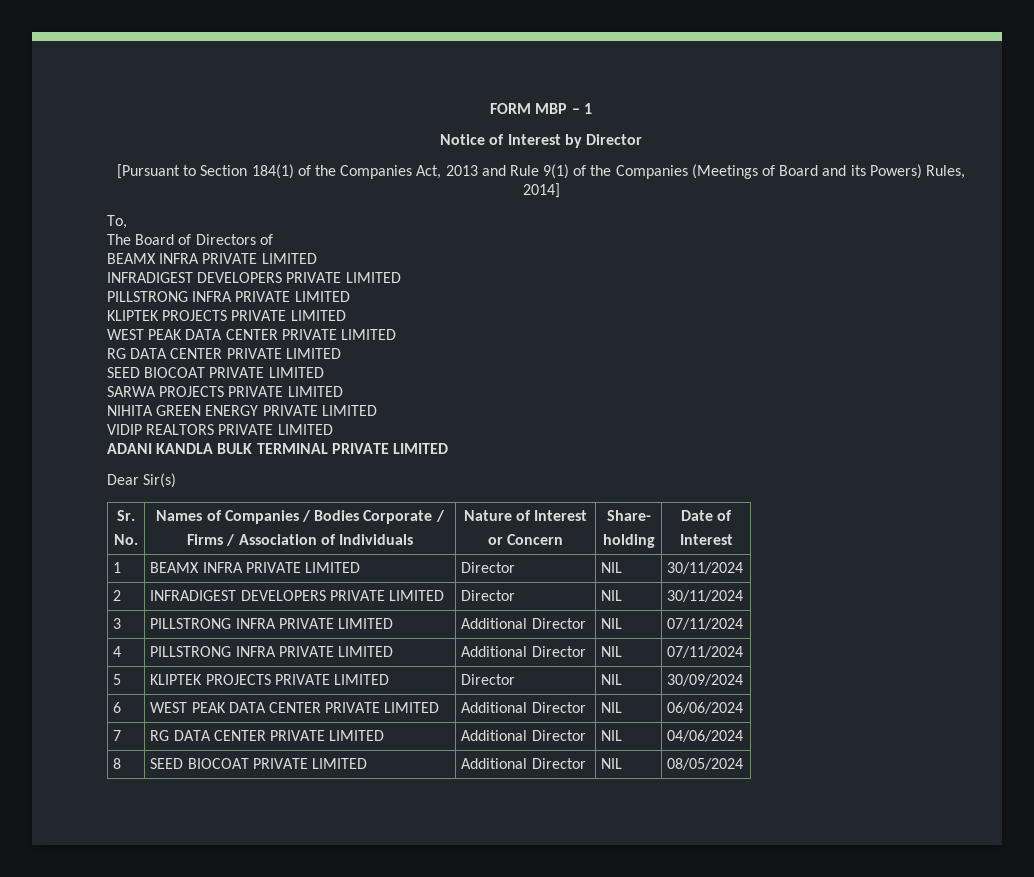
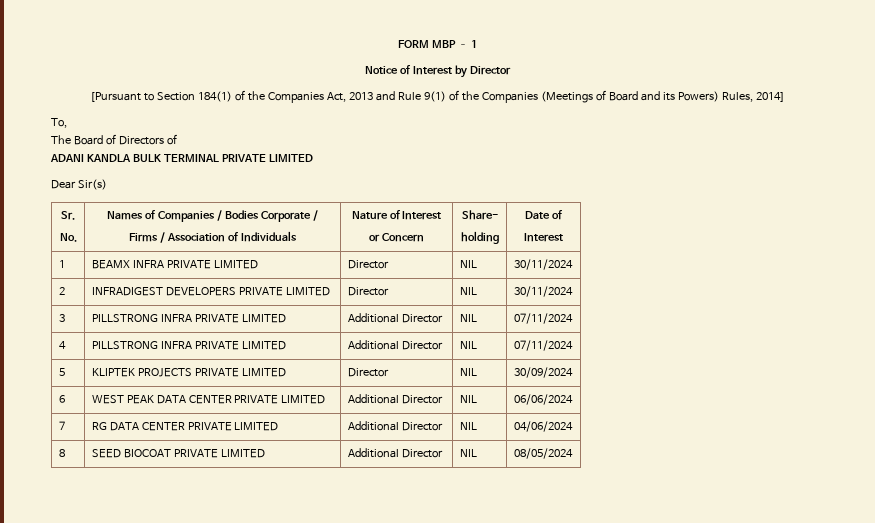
[107,253,317,264] [107,272,401,283] [107,291,350,302] [107,310,346,321] [107,329,396,340] [107,348,341,359] [107,367,324,378] [107,386,343,397] [107,405,377,416] [107,424,333,435] // BEAMX INFRA PRIVATE LIMITED // INFRADIGEST DEVELOPERS PRIVATE LIMITED // PILLSTRONG INFRA PRIVATE LIMITED // KLIPTEK PROJECTS PRIVATE LIMITED // WEST PEAK DATA CENTER PRIVATE LIMITED // RG DATA CENTER PRIVATE LIMITED // SEED BIOCOAT PRIVATE LIMITED // SARWA PROJECTS PRIVATE LIMITED // NIHITA GREEN ENERGY PRIVATE LIMITED // VIDIP REALTORS PRIVATE LIMITED -> (177, 139) none

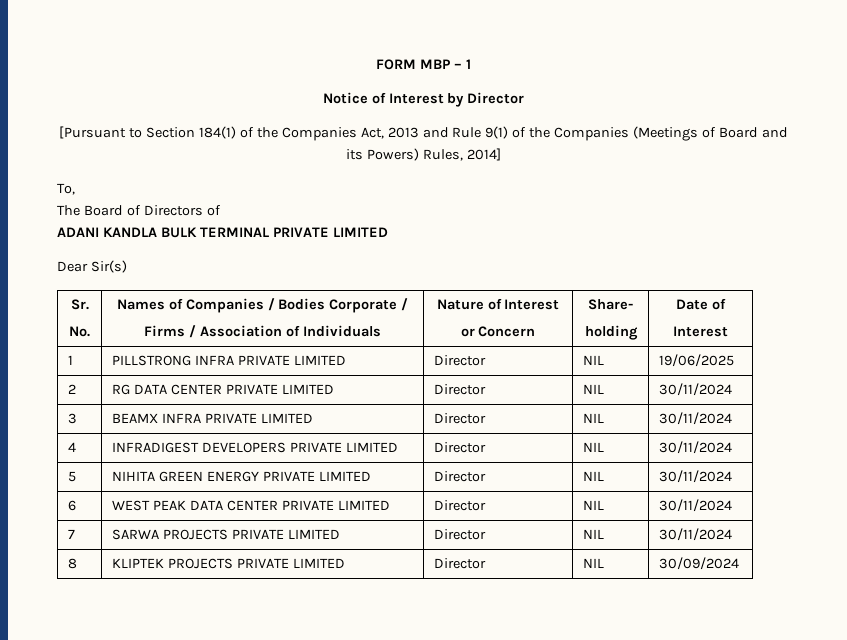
(65, 264) none -> [112,355,347,366] [434,355,487,366] [583,355,605,365] [659,354,735,367] [68,384,77,394] [112,384,335,395] [434,384,487,395] [583,384,605,394] [659,383,733,396] [68,413,78,424] | PILLSTRONG INFRA PRIVATE LIMITED | Director | NIL | 19/06/2025 // 2 | RG DATA CENTER PRIVATE LIMITED | Director | NIL | 30/11/2024 // 3
[58,287,65,295] 2 -> [68,442,77,452] 4
[58,314,65,322] [91,314,286,323] [347,313,443,323] [459,314,477,322] [513,313,573,324] [58,341,66,349] [91,341,286,350] [347,340,443,350] [459,341,477,349] [513,340,573,351] [58,368,65,376] 3 | PILLSTRONG INFRA PRIVATE LIMITED | Additional Director | NIL | 07/11/2024 // 4 | PILLSTRONG INFRA PRIVATE LIMITED | Additional Director | NIL | 07/11/2024 // 5 -> [68,471,77,482] [112,471,372,482] [434,471,487,482] [583,471,605,481] [659,470,733,483] [68,500,77,511] [112,500,390,511] [434,500,487,511] [583,500,605,510] [659,499,733,512] [68,529,76,539] [112,529,341,540] [434,529,487,540] [583,529,605,539] [659,528,733,541] [68,558,78,569] 5 | NIHITA GREEN ENERGY PRIVATE LIMITED | Director | NIL | 30/11/2024 // 6 | WEST PEAK DATA CENTER PRIVATE LIMITED | Director | NIL | 30/11/2024 // 7 | SARWA PROJECTS PRIVATE LIMITED | Director | NIL | 30/11/2024 // 8
[58,395,65,403] [91,395,326,404] [347,394,443,404] [459,395,477,403] [513,394,573,405] [58,421,65,430] [91,422,279,431] [347,421,443,431] [459,422,477,430] [513,421,573,432] [58,449,65,457] [91,449,265,458] [347,448,443,458] [459,449,477,457] [513,448,573,459] // 6 | WEST PEAK DATA CENTER PRIVATE LIMITED | Additional Director | NIL | 06/06/2024 // 7 | RG DATA CENTER PRIVATE LIMITED | Additional Director | NIL | 04/06/2024 // 8 | SEED BIOCOAT PRIVATE LIMITED | Additional Director | NIL | 08/05/2024 -> (740, 563) none

